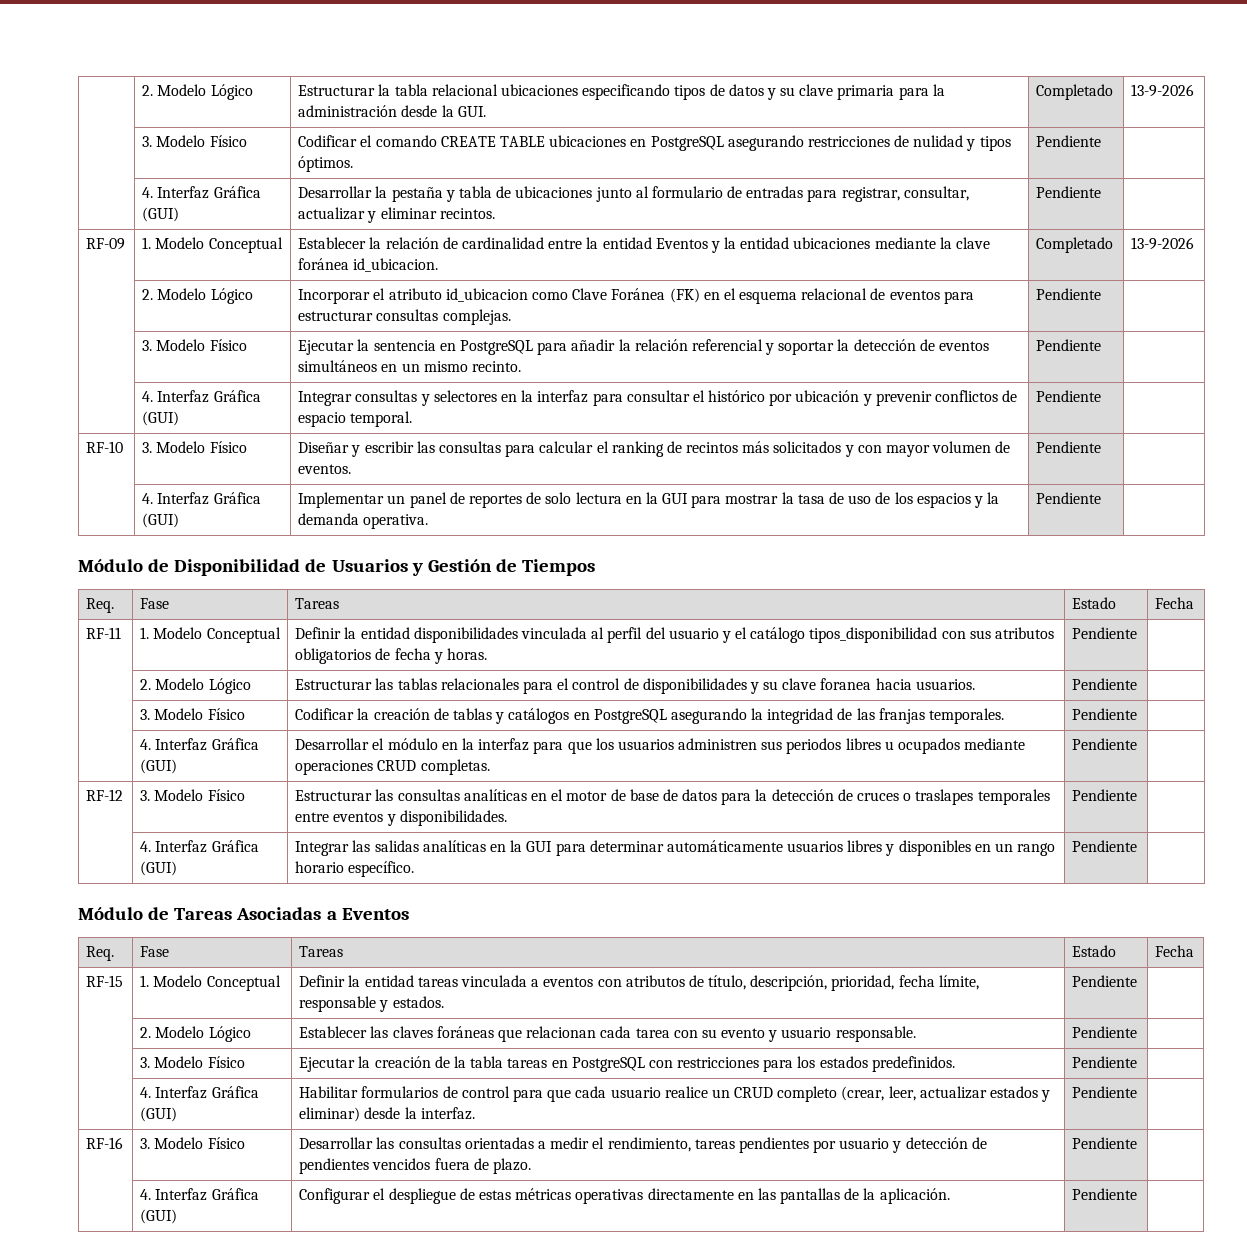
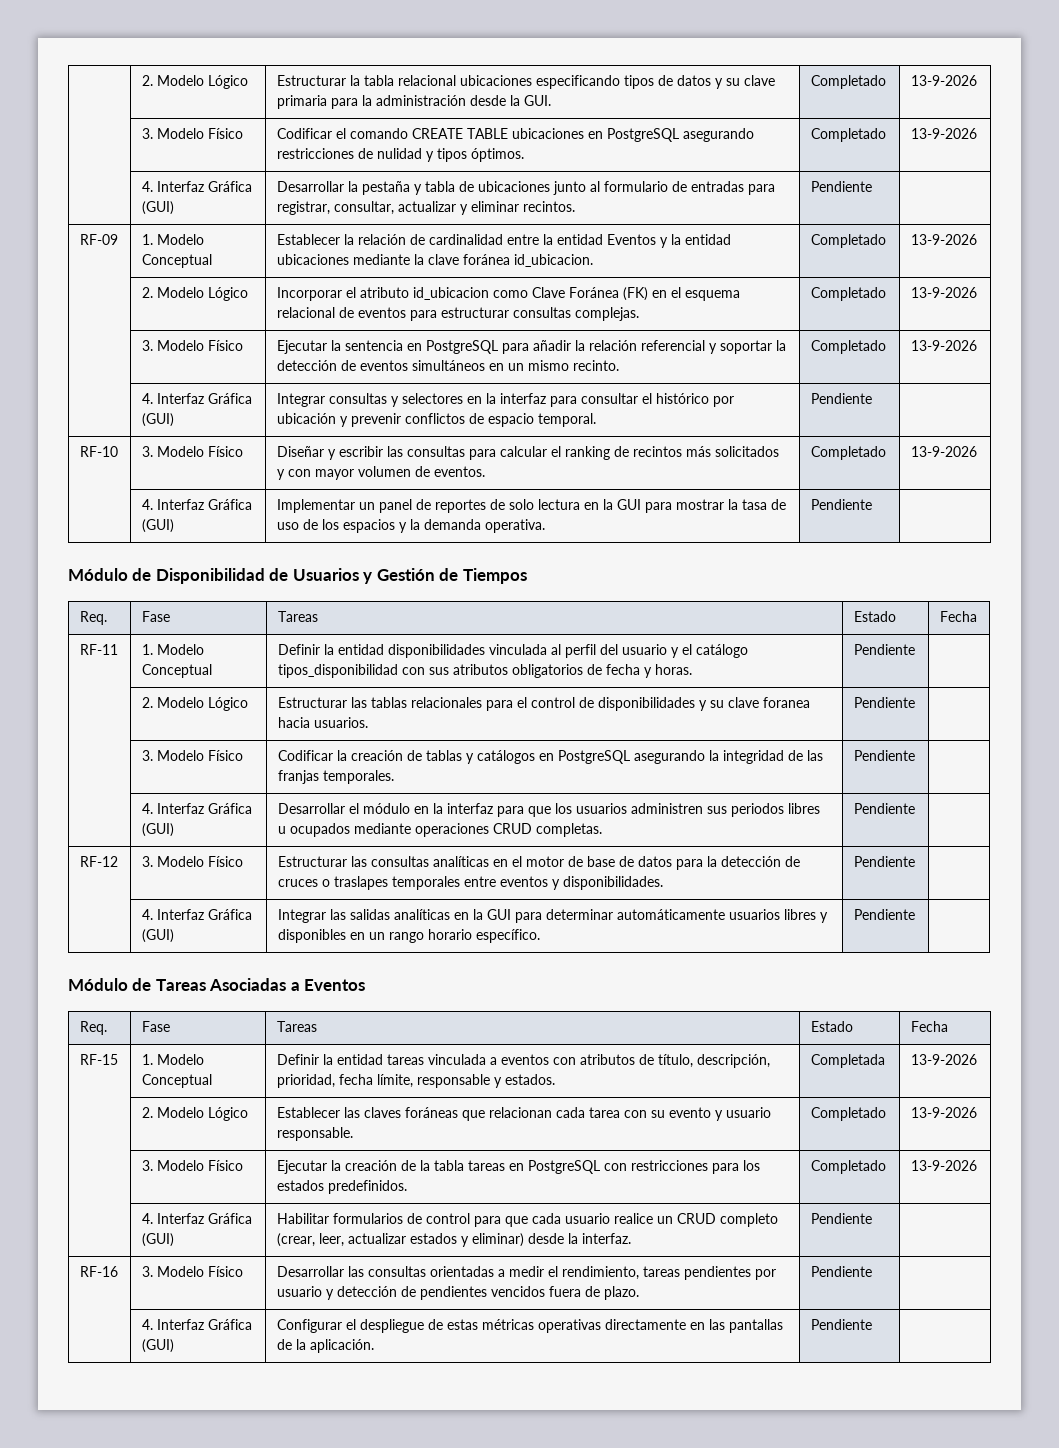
[1036,135,1102,147] Pendiente | -> [810,128,886,142] [910,128,977,139] Completado | 13-9-2026
[1036,288,1102,300] Pendiente | -> [810,287,886,301] [910,287,977,298] Completado | 13-9-2026
[1036,339,1102,351] Pendiente | -> [810,340,886,354] [910,340,977,351] Completado | 13-9-2026
[1036,441,1102,453] Pendiente | -> [810,446,886,460] [910,446,977,457] Completado | 13-9-2026
[1072,975,1138,987] Pendiente | -> [810,1054,885,1068] [910,1054,977,1065] Completada | 13-9-2026
[1072,1026,1138,1038] Pendiente | -> [810,1107,886,1121] [910,1107,977,1118] Completado | 13-9-2026
[1072,1056,1138,1068] Pendiente | -> [810,1160,886,1174] [910,1160,977,1171] Completado | 13-9-2026

